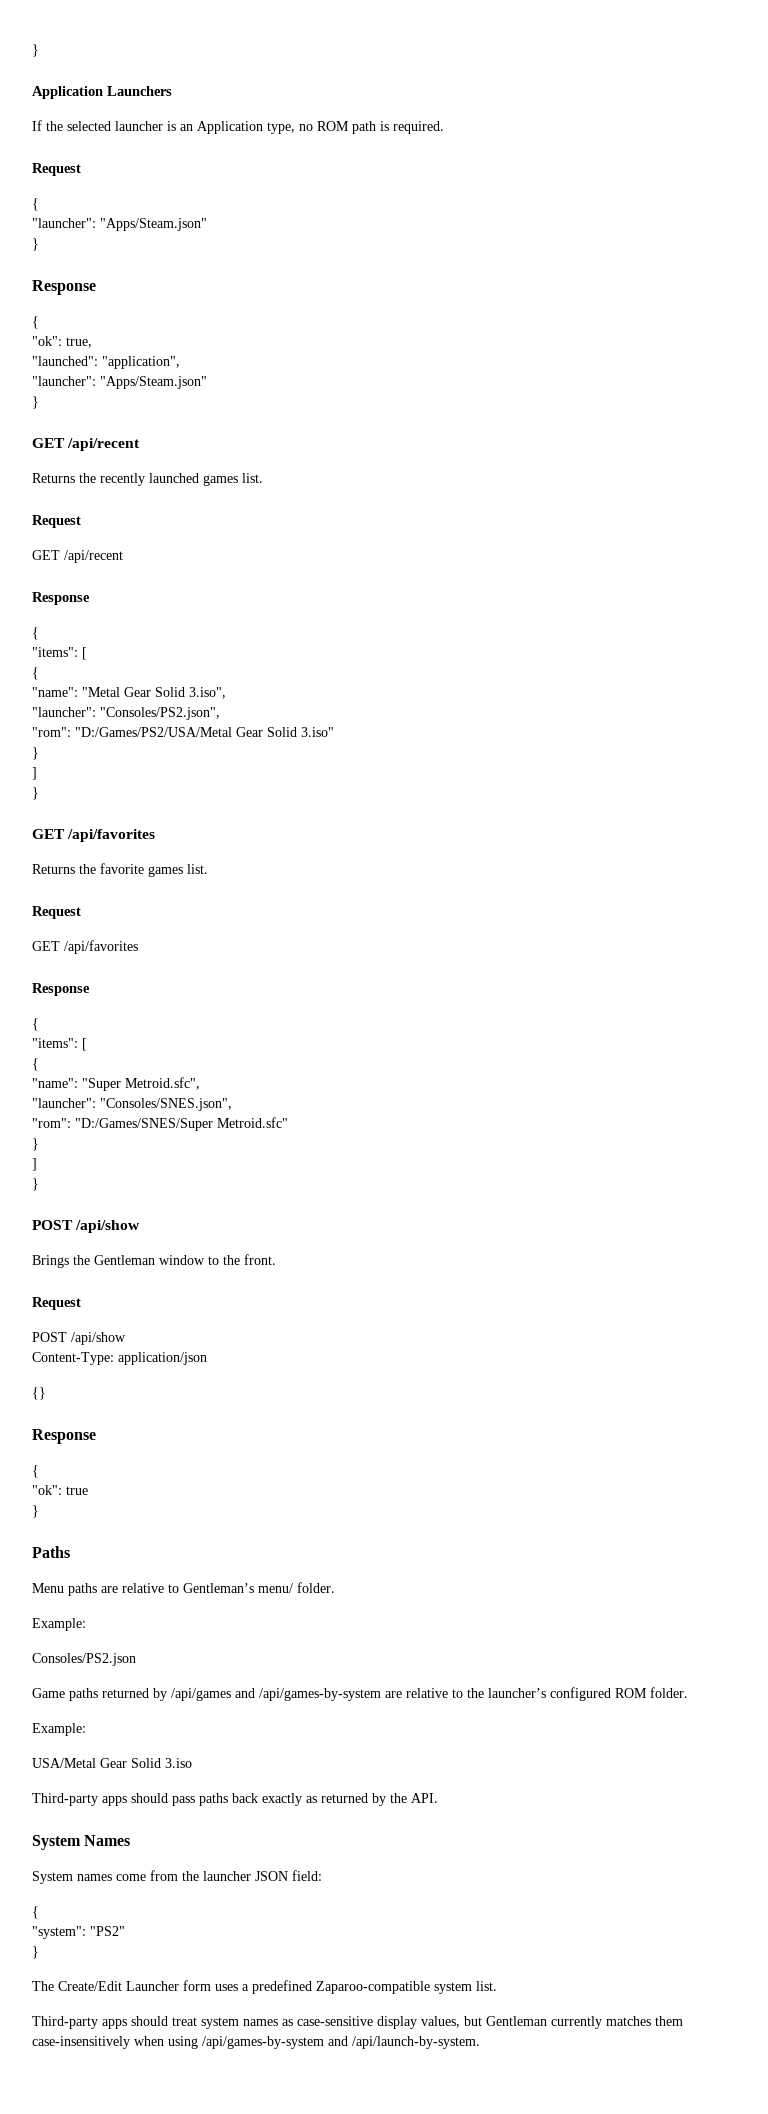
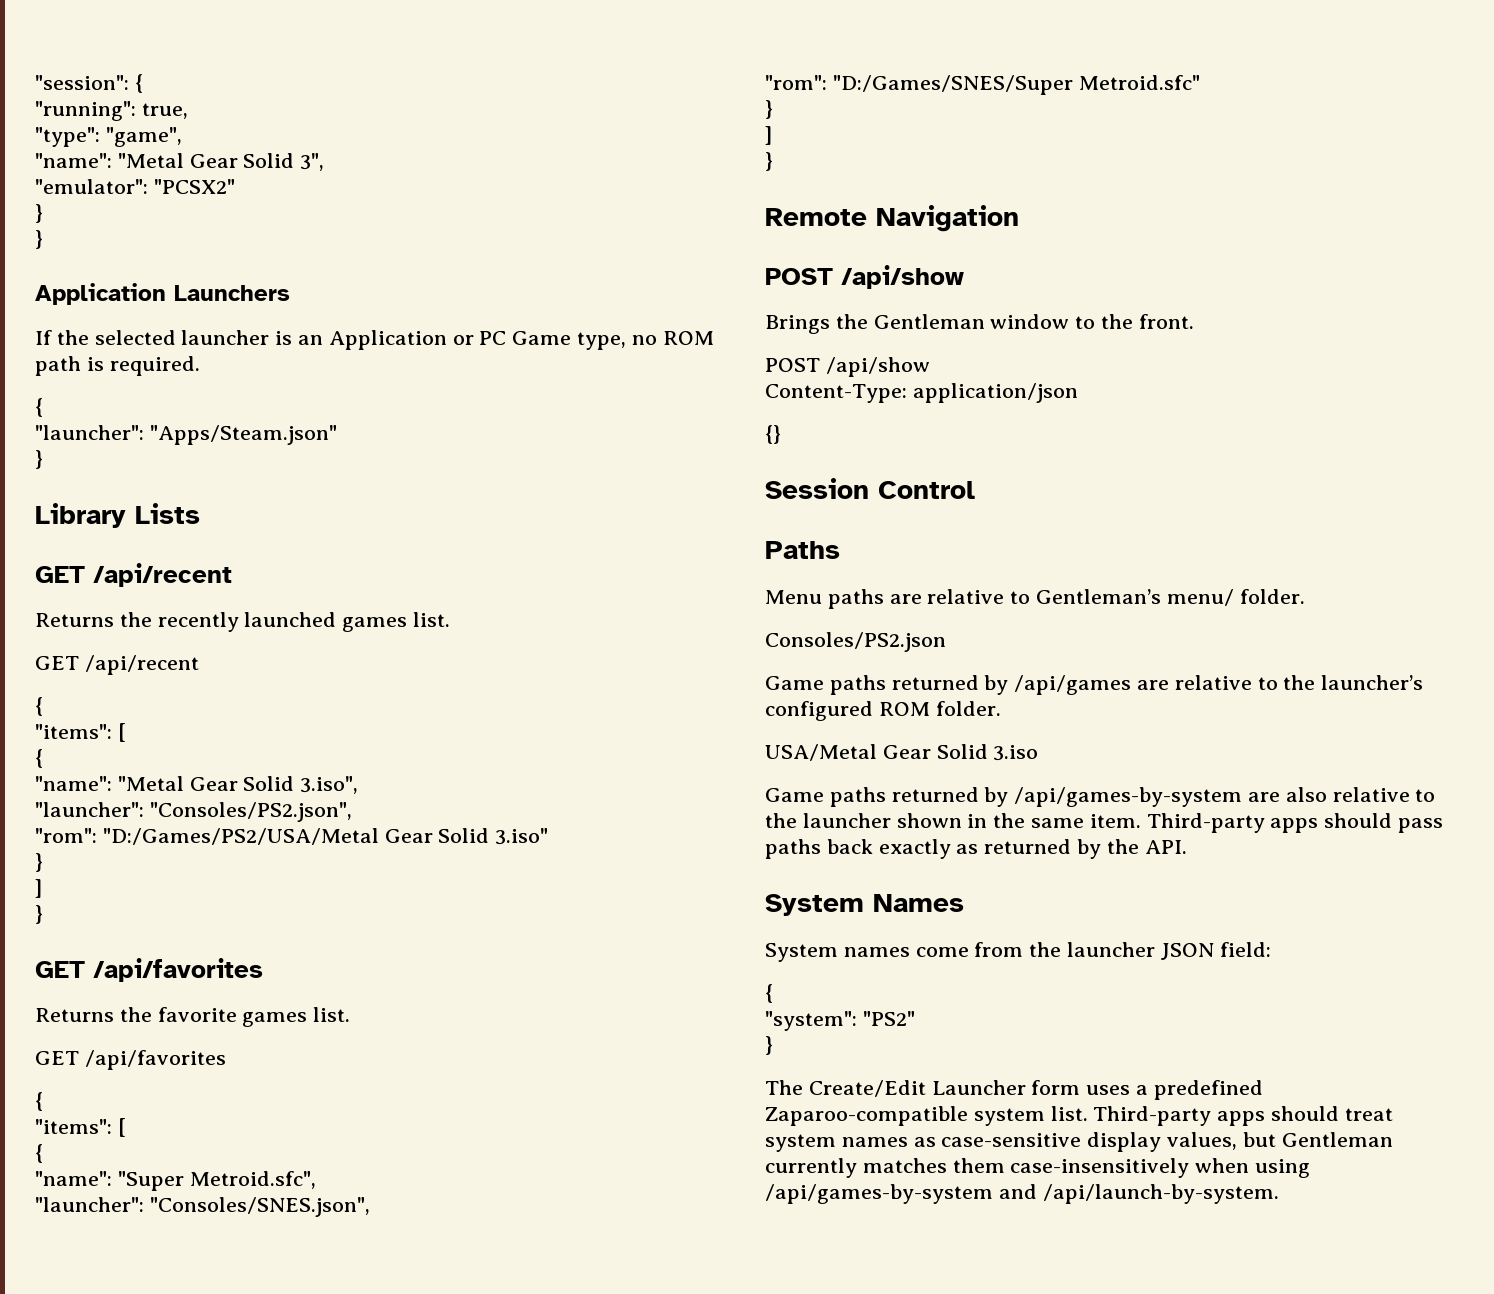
(32, 50) none -> [35,74,143,93] [35,101,188,121] [35,127,182,147] [35,153,325,171] [35,179,235,194] [35,204,43,223] "session": { // "running": true, // "type": "game", // "name": "Metal Gear Solid 3", // "emulator": "PCSX2" // } //
(263, 127) none -> [452,331,572,345] or PC Game
[32,163,81,176] // Request -> (200, 366) none
[32,280,96,295] [32,316,39,329] [32,336,92,348] [32,356,180,369] [32,376,207,389] [32,396,39,409] Response // { // "ok": true, // "launched": "application", // "launcher": "Apps/Steam.json" // } -> [35,503,200,528] Library Lists
[32,515,81,528] [32,550,123,563] [32,592,90,605] // Request // GET /api/recent // Response -> [35,655,199,675] // GET /api/recent
[32,906,81,919] [32,940,138,954] [32,983,90,996] // Request // GET /api/favorites // Response -> [35,1050,226,1070] // GET /api/favorites
(39, 1184) none -> [765,205,1019,232] // Remote Navigation
[32,1297,81,1310] // Request -> (1194, 321) none
[32,1429,96,1444] [32,1465,39,1478] [32,1485,88,1495] [32,1505,39,1518] Response // { // "ok": true // } -> [765,478,975,499] Session Control
[32,1618,86,1631] // Example: -> (1305, 596) none
[235,1688,381,1701] and /api/games-by-system -> (1132, 685) none
[32,1723,86,1736] // Example: -> (1001, 708) none
(192, 1763) none -> [765,787,1436,807] [765,813,1141,828] Game paths returned by /api/games-by-system are also relative to the launcher shown in the same item.
(497, 1986) // -> (1088, 1113) none

